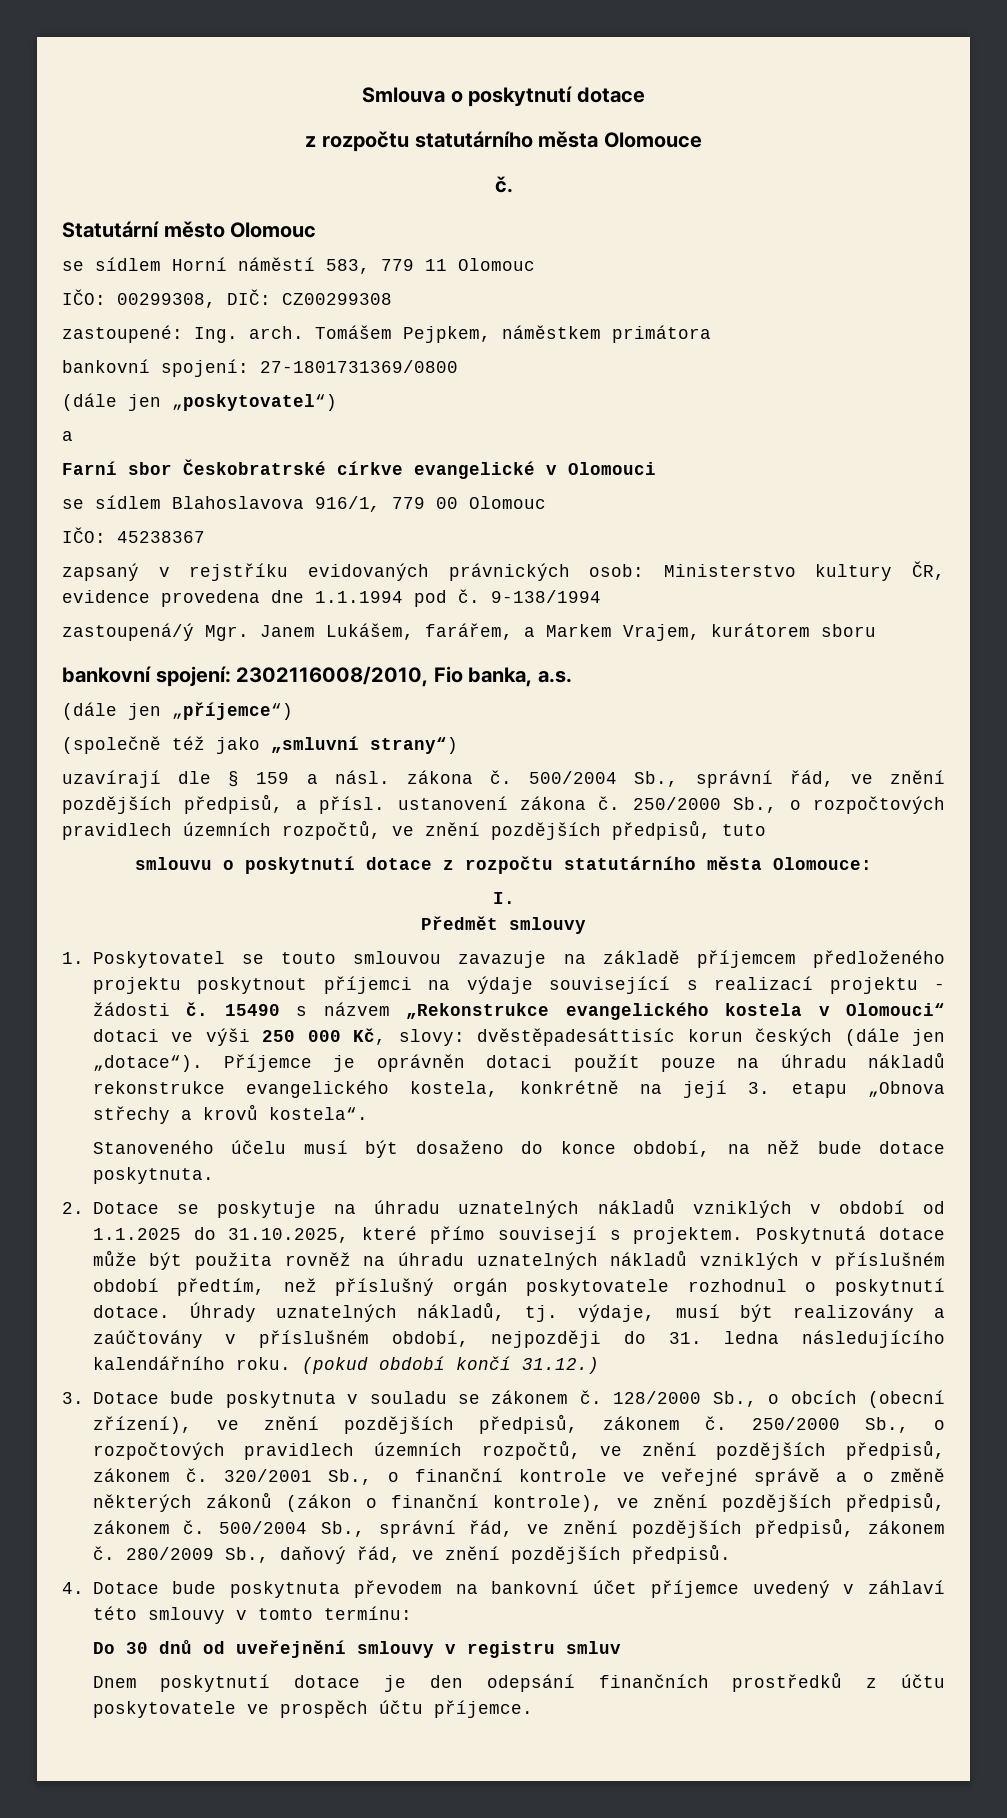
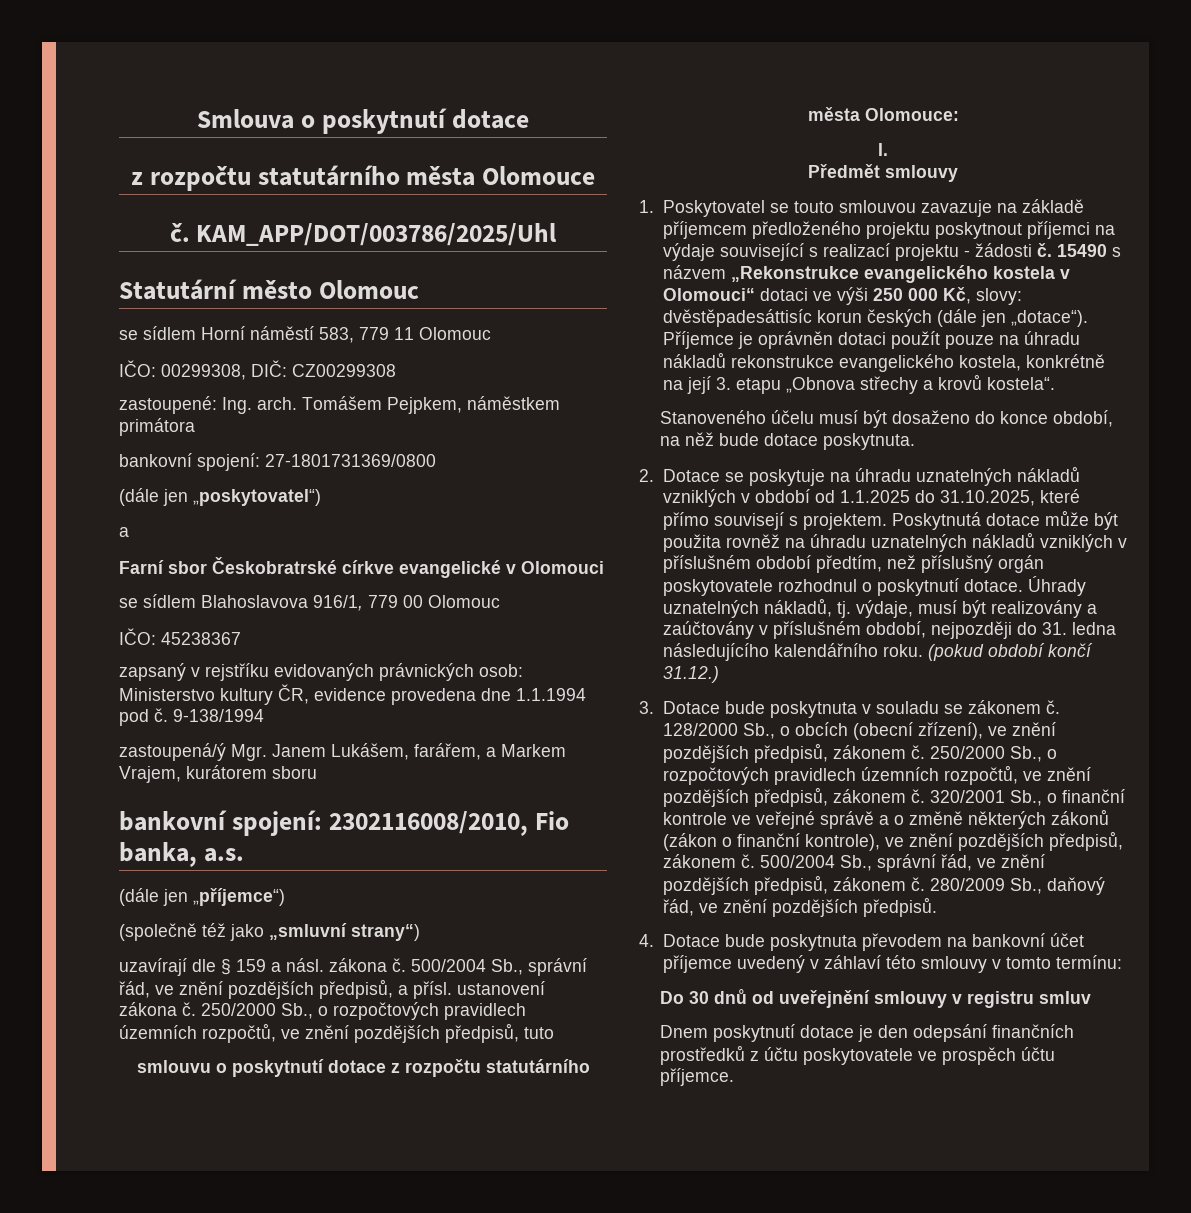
(513, 184) none -> [196,223,557,246] KAM_APP/DOT/003786/2025/Uhl

